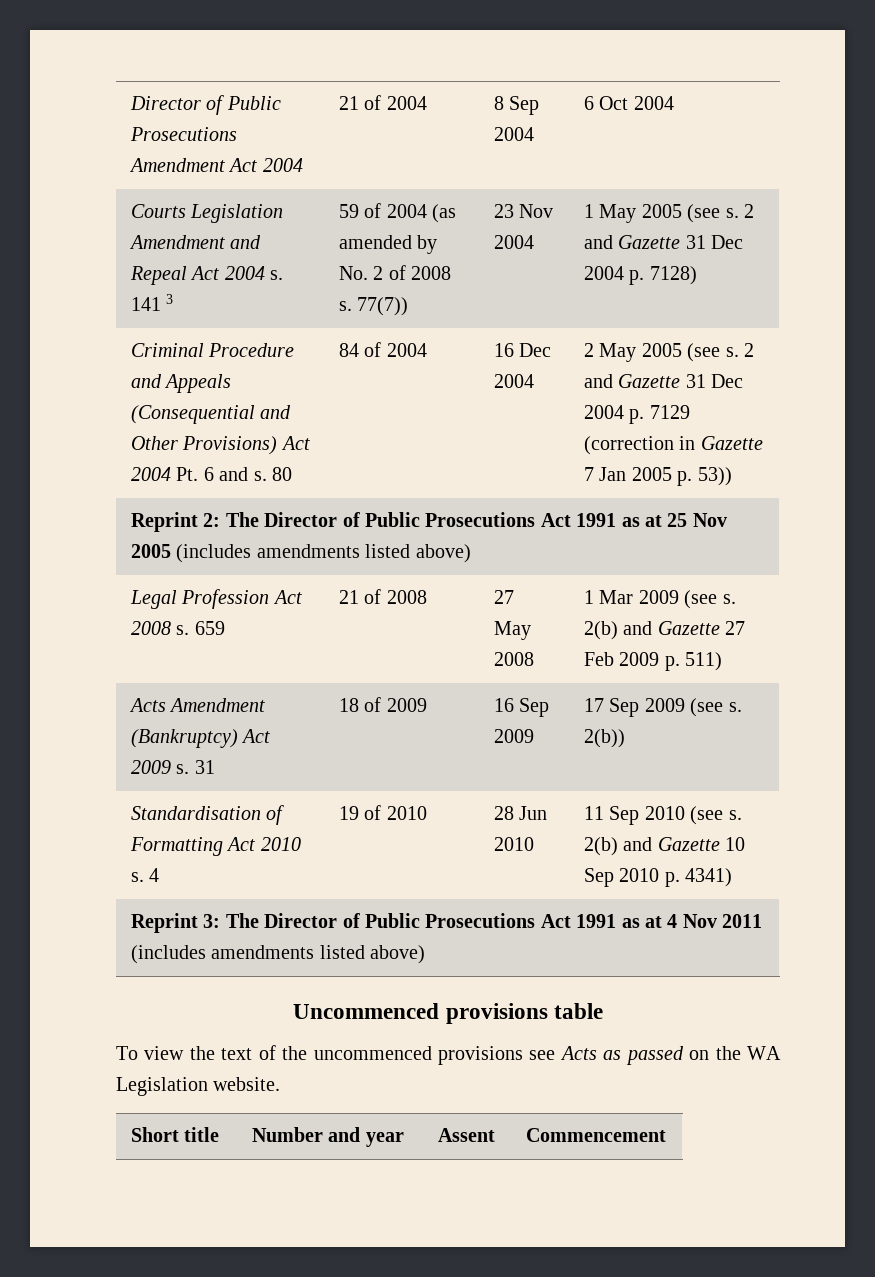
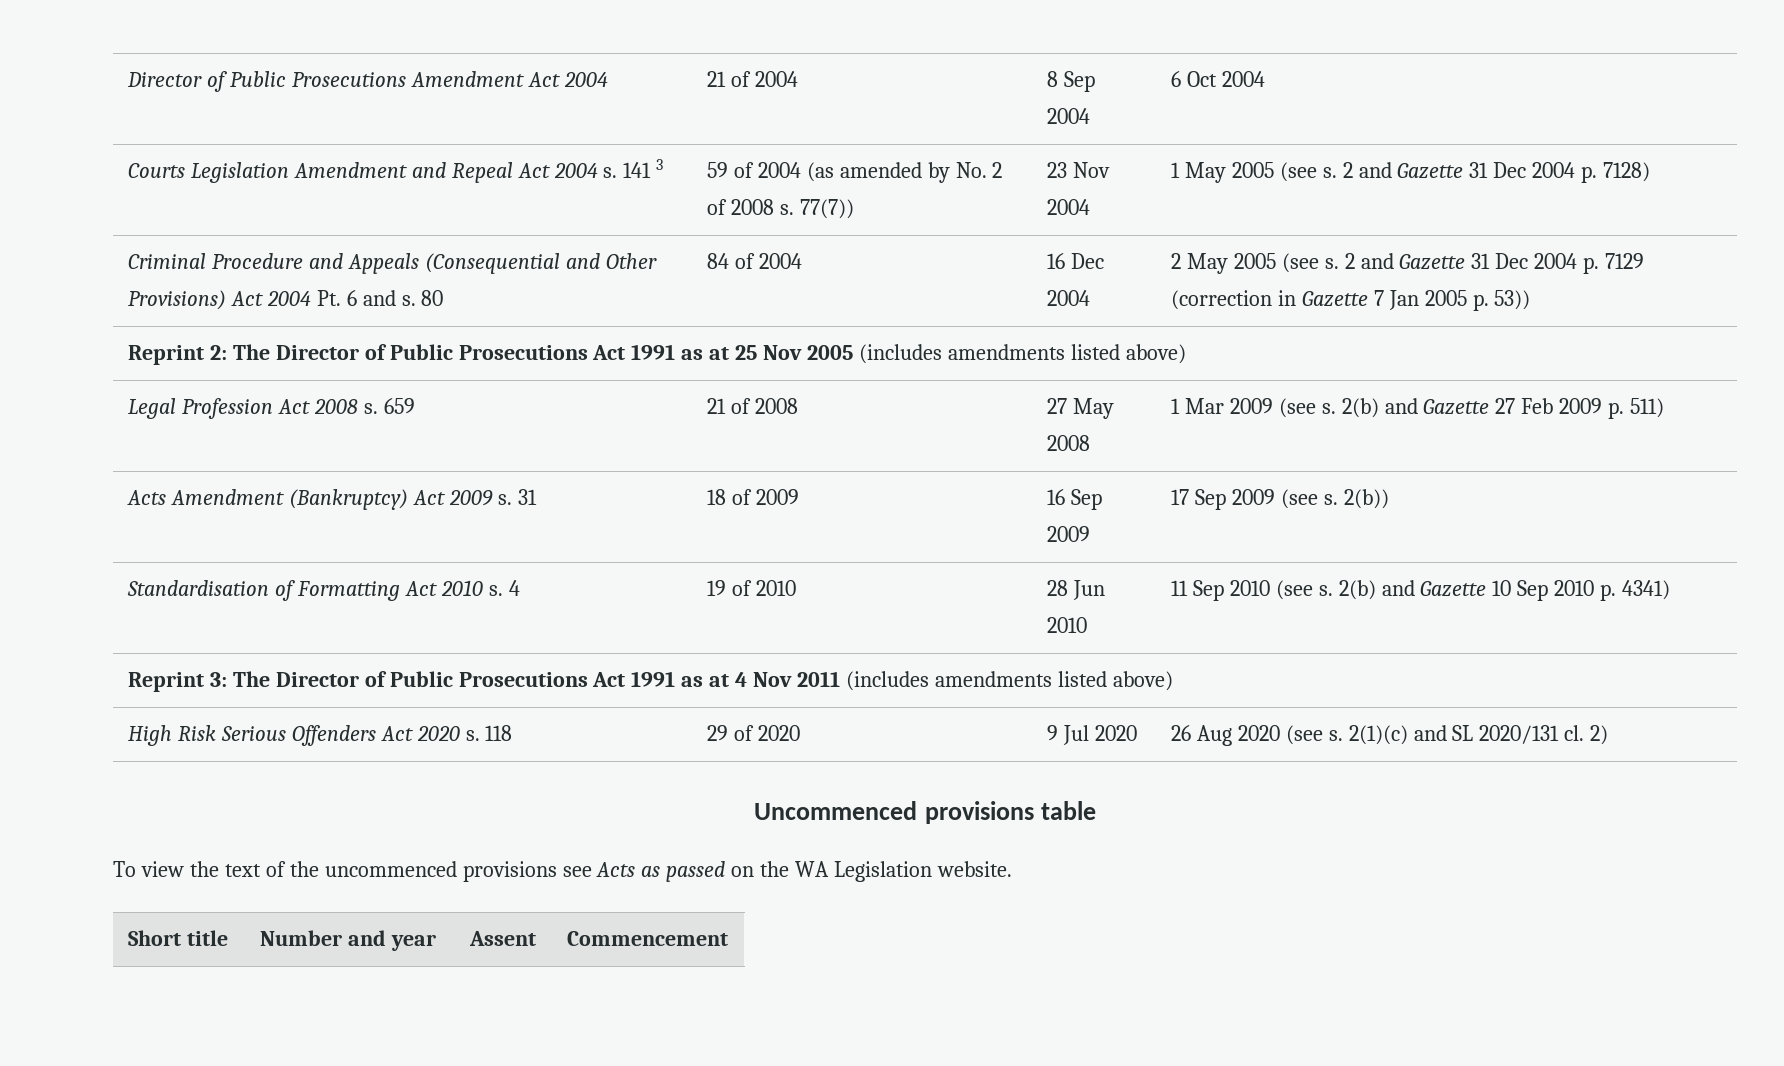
(426, 954) none -> [127,725,513,746] [706,725,800,741] [1046,725,1137,745] [1170,725,1609,746] // High Risk Serious Offenders Act 2020 s. 118 | 29 of 2020 | 9 Jul 2020 | 26 Aug 2020 (see s. 2(1)(c) and SL 2020/131 cl. 2)

